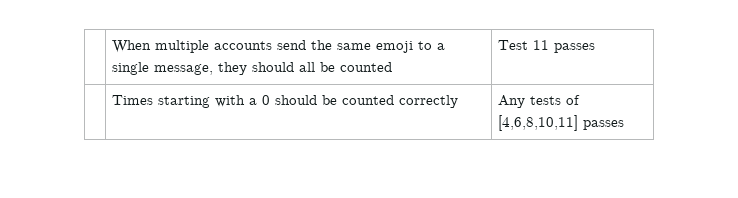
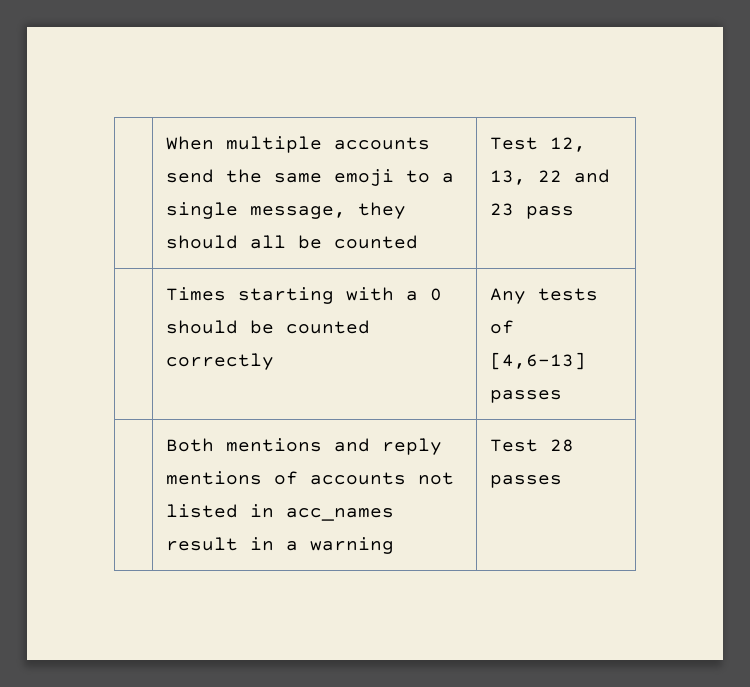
[532,40,595,53] 11 passes -> [550,137,587,152] [490,169,611,185] [490,203,575,219] 12, 13, 22 and 23 pass
[497,115,624,131] [4,6,8,10,11] passes -> [490,352,587,370] [490,390,563,403] [166,438,443,455] [166,471,455,485] [166,504,395,521] [166,537,395,554] [490,439,575,452] [490,475,563,488] [4,6-13] passes // | Both mentions and reply mentions of accounts not listed in acc_names result in a warning | Test 28 passes

